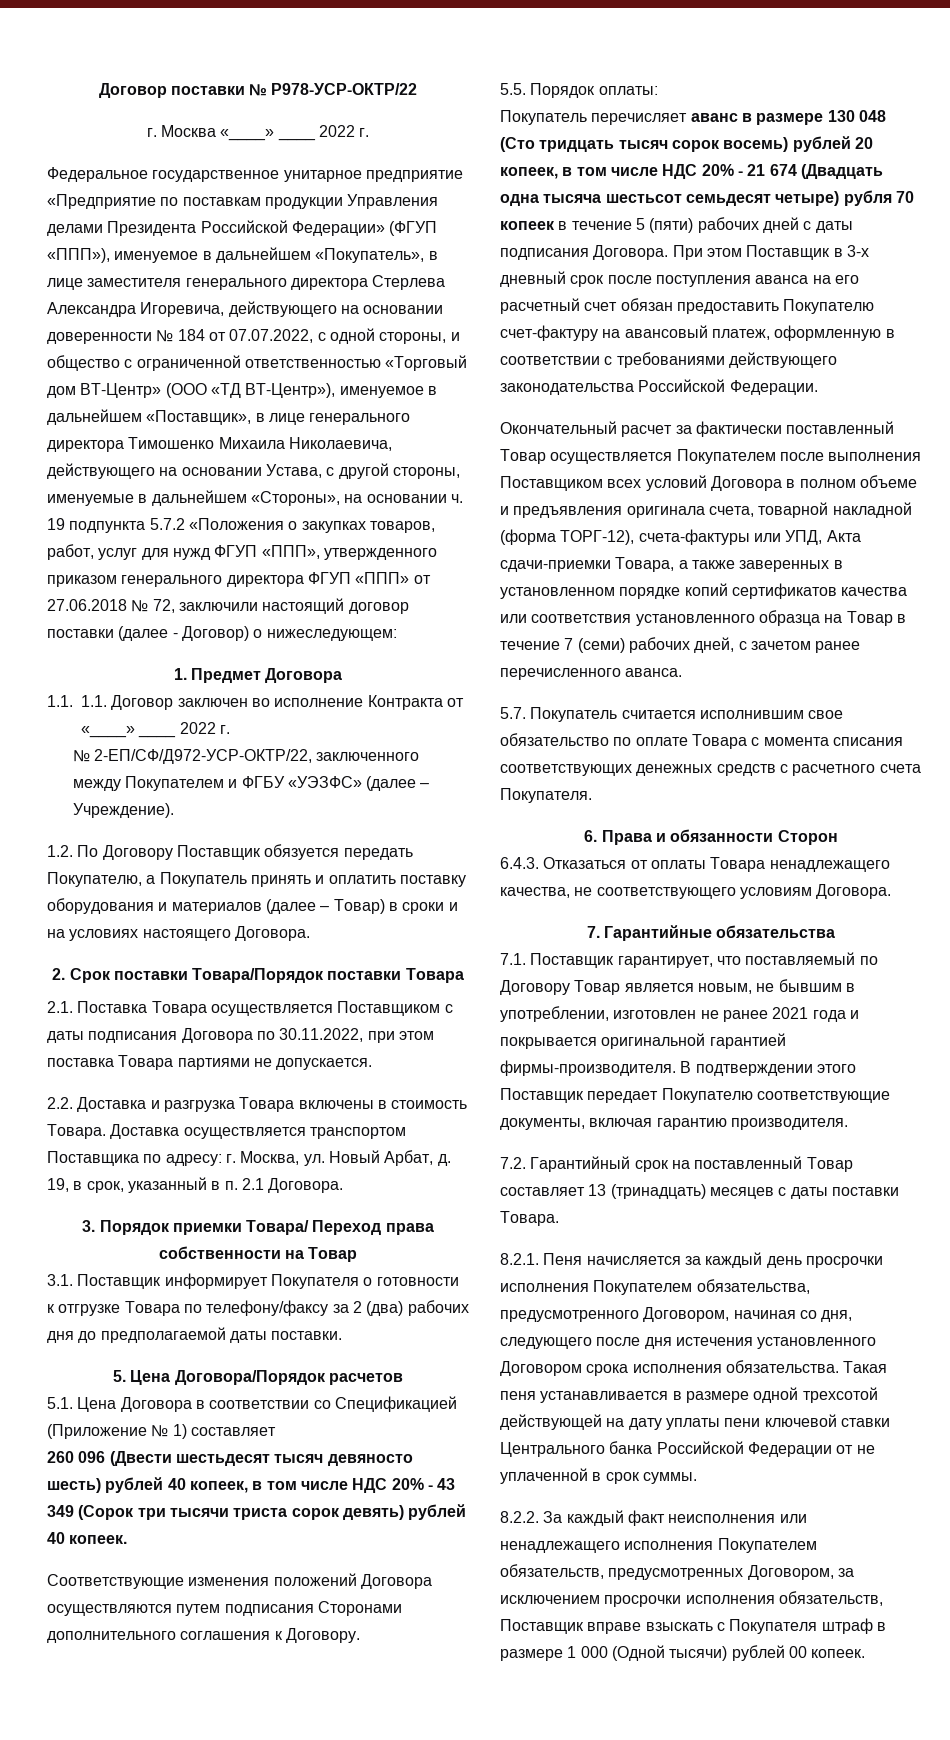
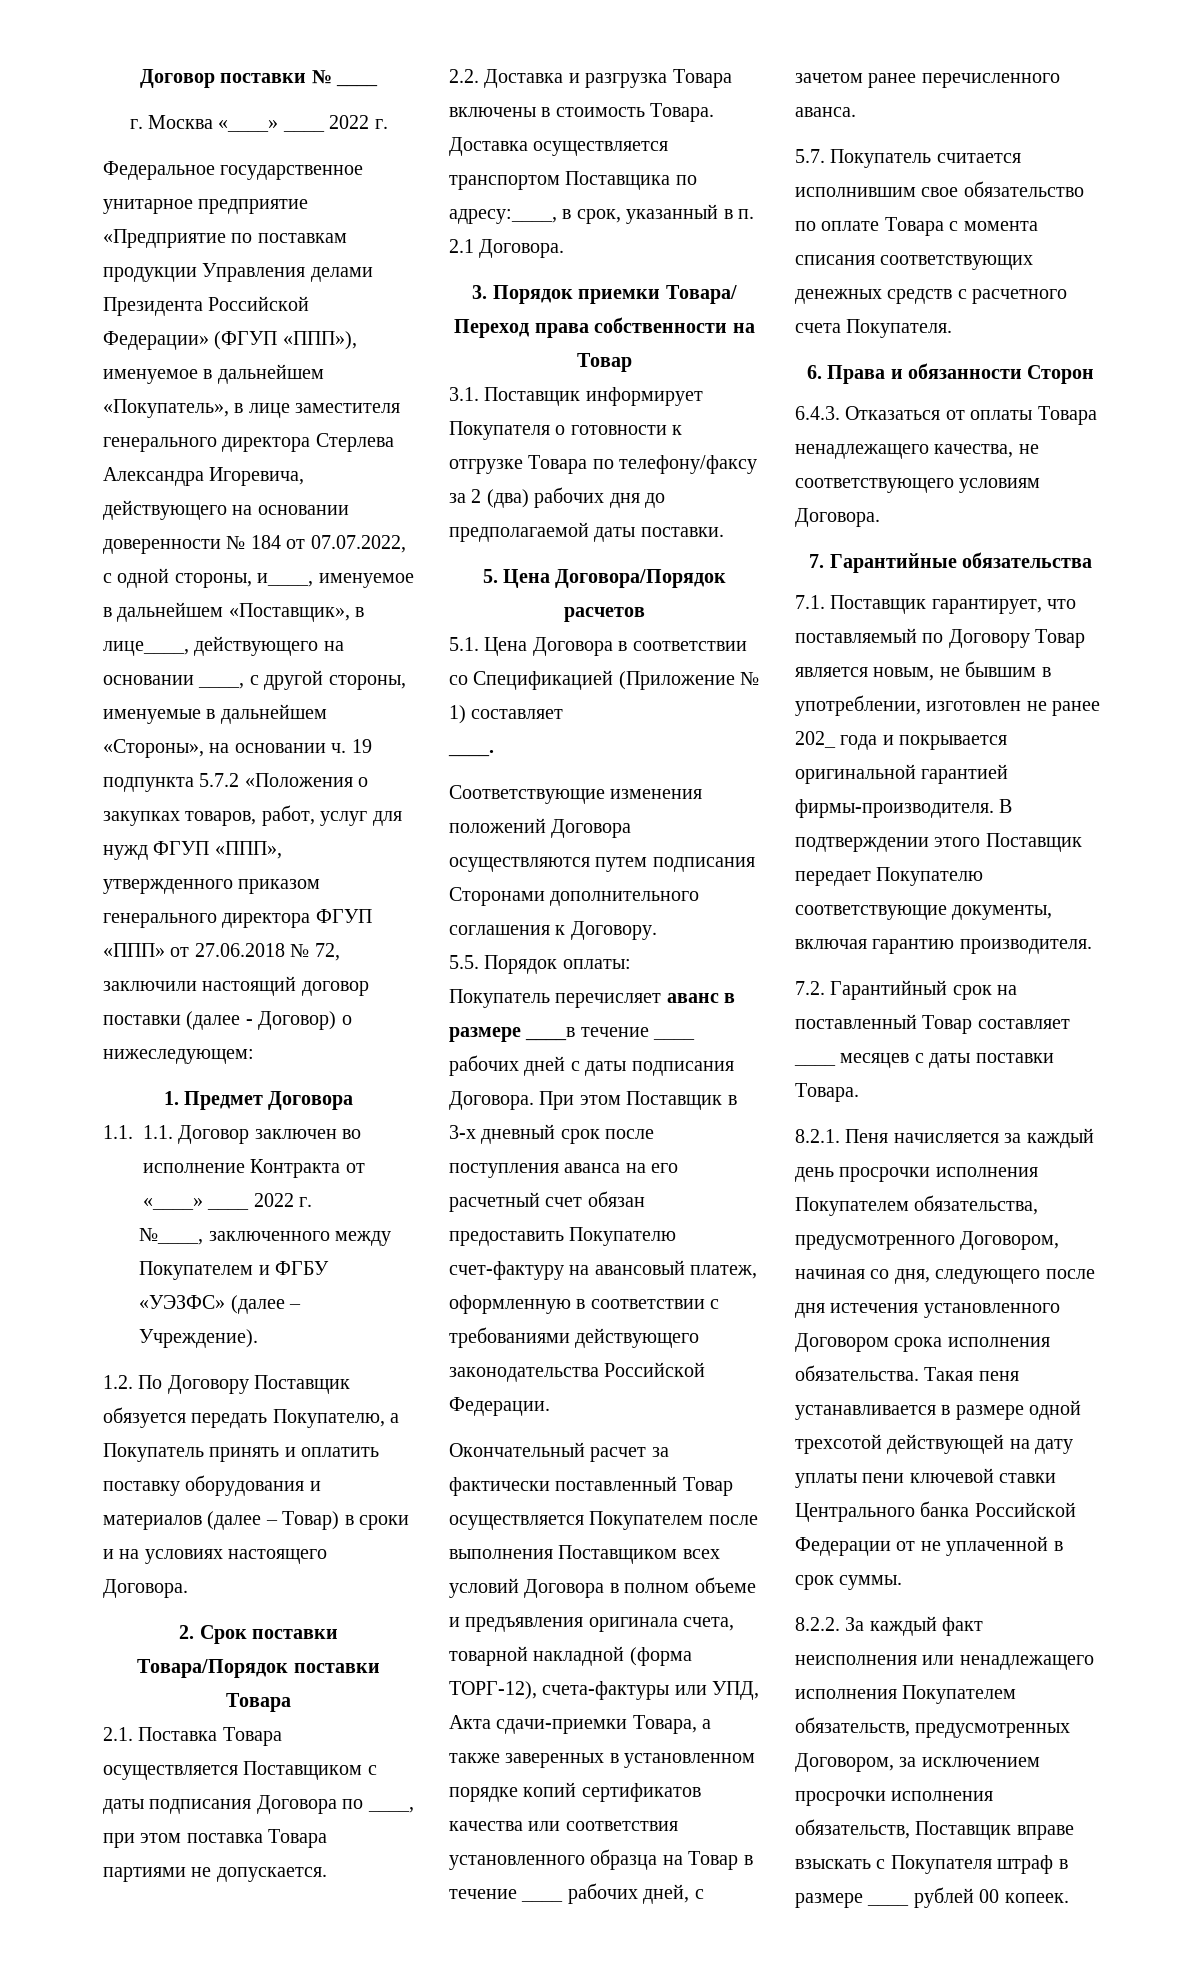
[271,83,418,95] Р978-УСР-ОКТР/22 -> [336,83,379,87] ____
[450,332,460,341] [47,355,468,371] [47,383,336,398] и общество с ограниченной ответственностью «Торговый дом ВТ-Центр» (ООО «ТД ВТ-Центр»), -> [257,573,314,587] и____,
[268,413,411,425] [47,437,392,452] [47,463,322,479] лице генерального директора Тимошенко Михаила Николаевича, действующего на основании Устава, -> [103,636,344,656] [103,675,245,689] лице____, действующего на основании ____,
[72,749,312,764] № 2-ЕП/СФ/Д972-УСР-ОКТР/22, -> [139,1228,204,1245] №____,
[279,1028,364,1042] 30.11.2022, -> [367,1807,414,1813] ____,
[165,1150,451,1166] [47,1178,69,1192] адресу: г. Москва, ул. Новый Арбат, д. 19, -> [449,209,557,224] адресу:____,
[47,1451,413,1466] [47,1477,456,1493] [47,1504,467,1520] [47,1532,128,1544] 260 096 (Двести шестьдесят тысяч девяносто шесть) рублей 40 копеек, в том числе НДС 20% - 43 349 (Сорок три тысячи триста сорок девять) рублей 40 копеек. -> [448,750,494,757] ____.
[827,110,886,122] [500,136,873,152] [500,164,883,179] [500,190,914,206] [500,218,694,233] 130 048 (Сто тридцать тысяч сорок восемь) рублей 20 копеек, в том числе НДС 20% - 21 674 (Двадцать одна тысяча шестьсот семьдесят четыре) рубля 70 копеек в течение 5 (пяти) -> [525,1027,649,1041] [653,1037,696,1040] ____в течение ____
[564,638,625,653] 7 (семи) -> [521,1899,564,1902] ____
[772,1007,809,1019] 2021 -> [795,731,836,748] 202_
[588,1184,706,1199] 13 (тринадцать) -> [794,1063,836,1066] ____
[567,1645,728,1661] 1 000 (Одной тысячи) -> [867,1903,910,1906] ____

